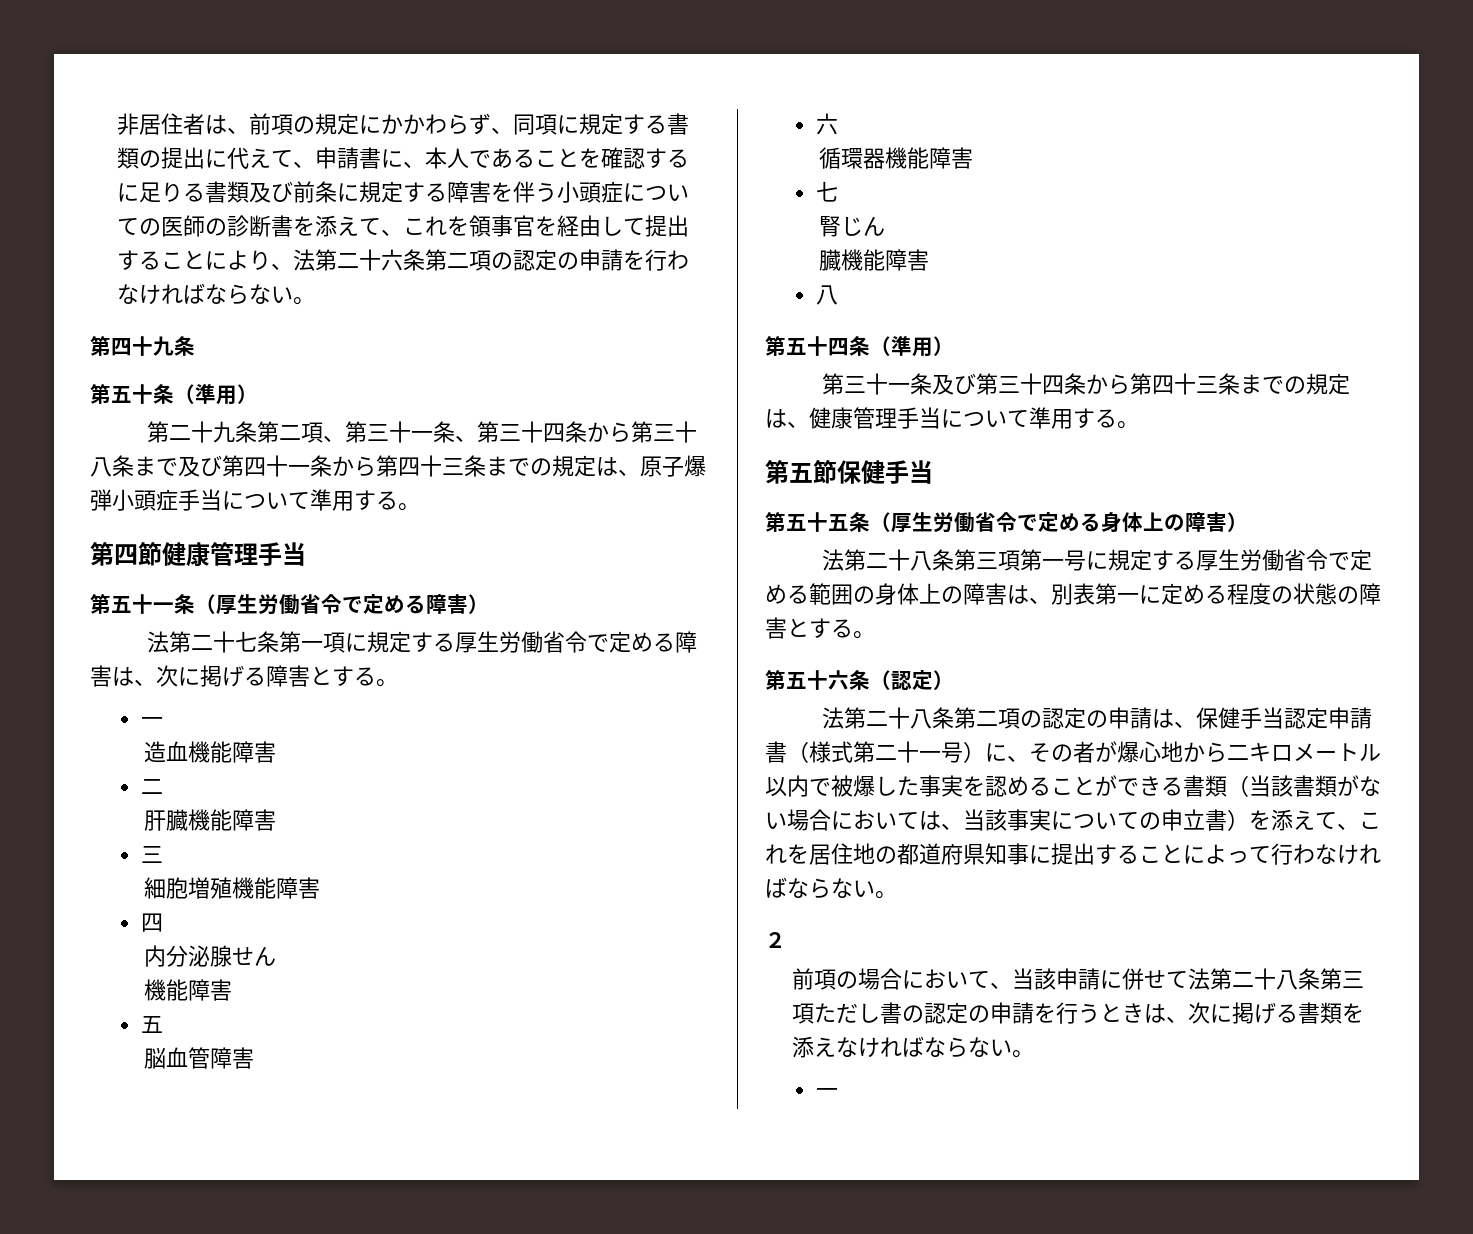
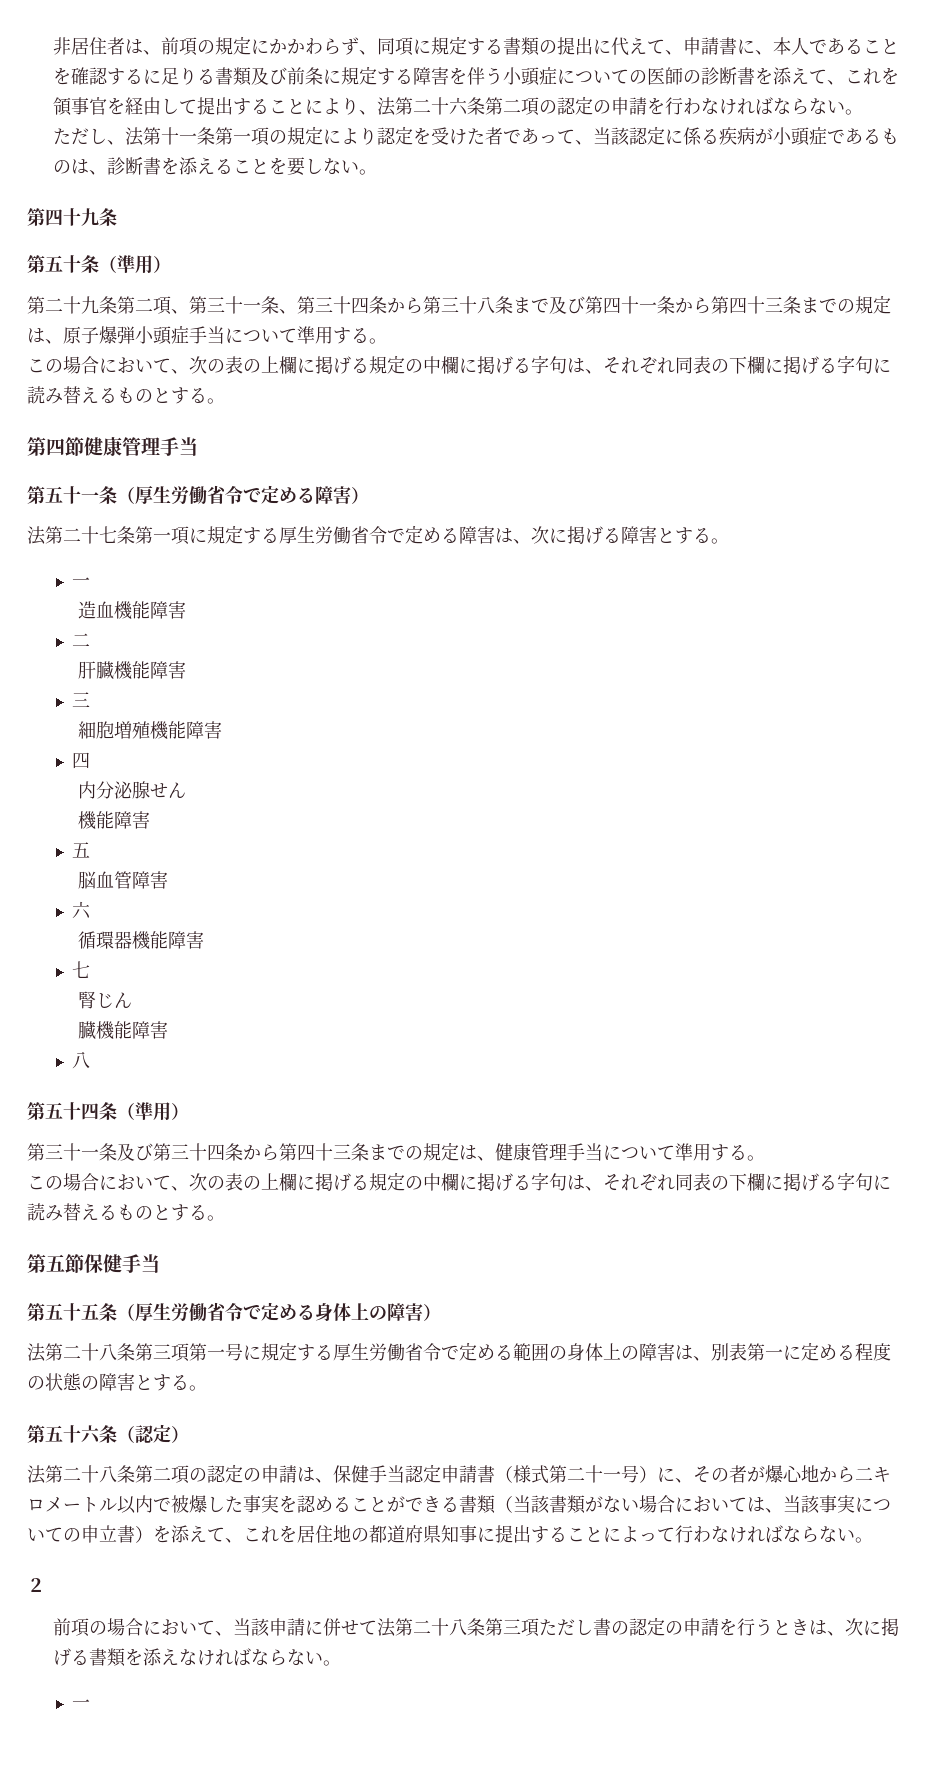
(316, 301) none -> [52,126,899,146] [52,157,377,176] // ただし、法第十一条第一項の規定により認定を受けた者であって、当該認定に係る疾病が小頭症であるものは、診断書を添えることを要しない。
(420, 507) none -> [27,355,891,374] [27,386,225,404] // この場合において、次の表の上欄に掲げる規定の中欄に掲げる字句は、それぞれ同表の下欄に掲げる字句に読み替えるものとする。
(1139, 425) none -> [27,1172,891,1191] [27,1203,225,1221] // この場合において、次の表の上欄に掲げる規定の中欄に掲げる字句は、それぞれ同表の下欄に掲げる字句に読み替えるものとする。

